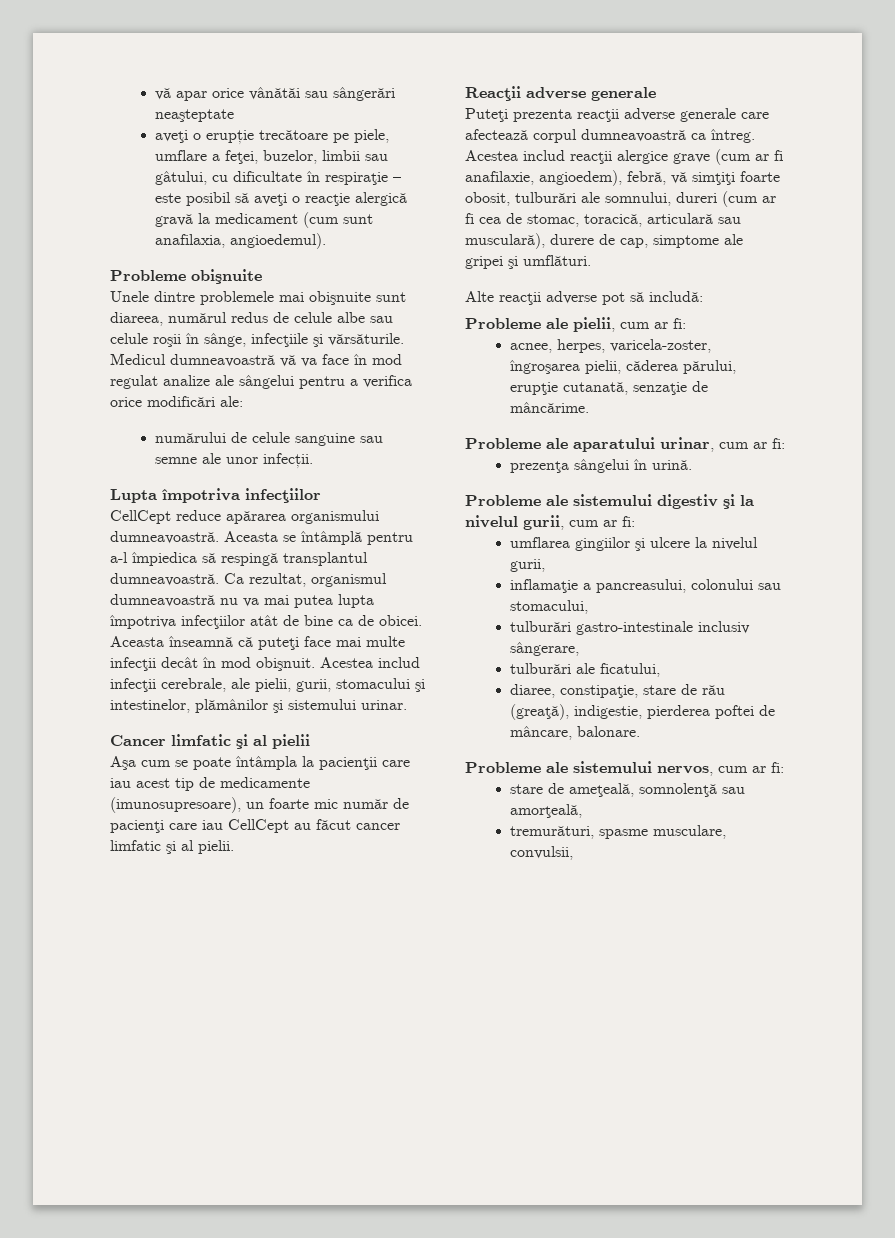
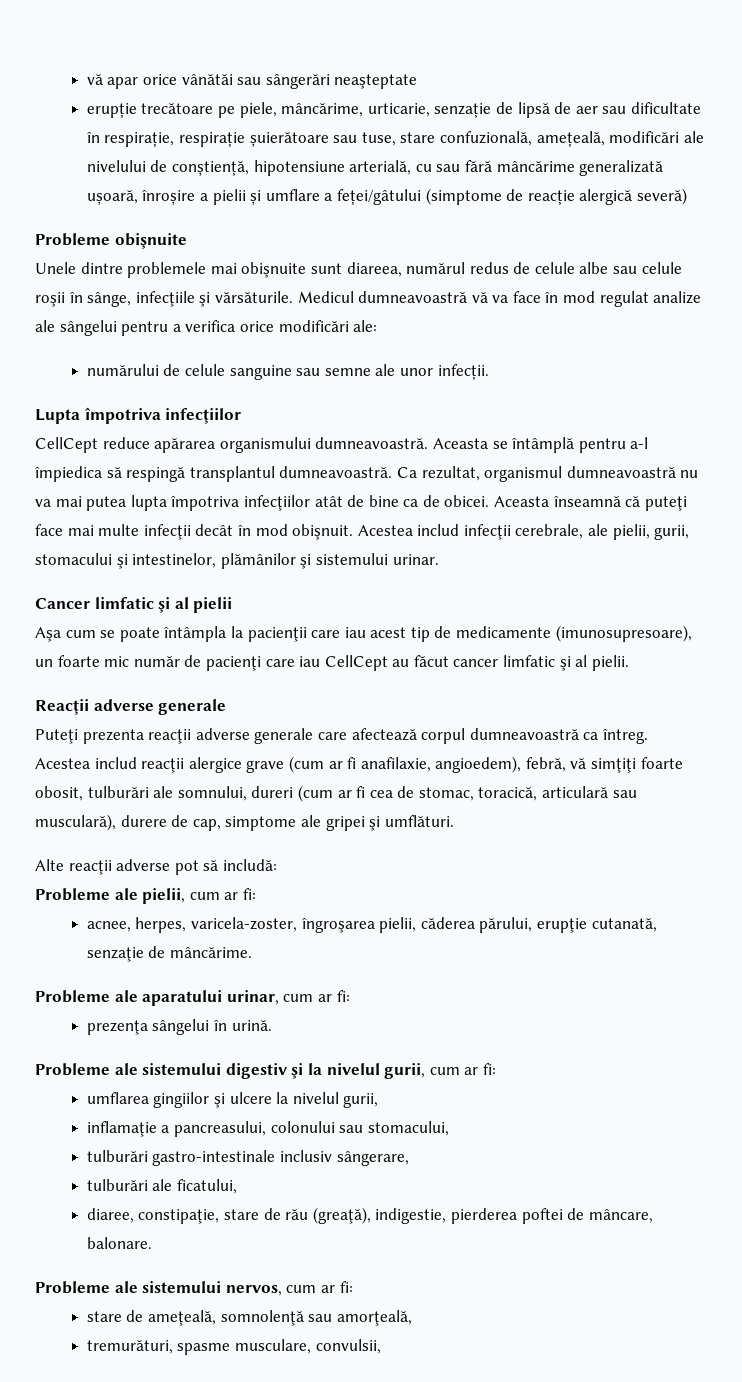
[155,130,202,143] aveţi o -> (418, 81) none
[155,150,389,164] [155,171,402,185] [155,192,408,206] [155,212,374,228] [155,233,327,249] umflare a feţei, buzelor, limbii sau gâtului, cu dificultate în respiraţie – este posibil să aveţi o reacţie alergică gravă la medicament (cum sunt anafilaxia, angioedemul). -> [281,102,701,118] [86,131,704,147] [86,160,664,176] [86,188,687,205] mâncărime, urticarie, senzație de lipsă de aer sau dificultate în respirație, respirație șuierătoare sau tuse, stare confuzională, amețeală, modificări ale nivelului de conștiență, hipotensiune arterială, cu sau fără mâncărime generalizată ușoară, înroșire a pielii și umflare a feței/gâtului (simptome de reacție alergică severă)

